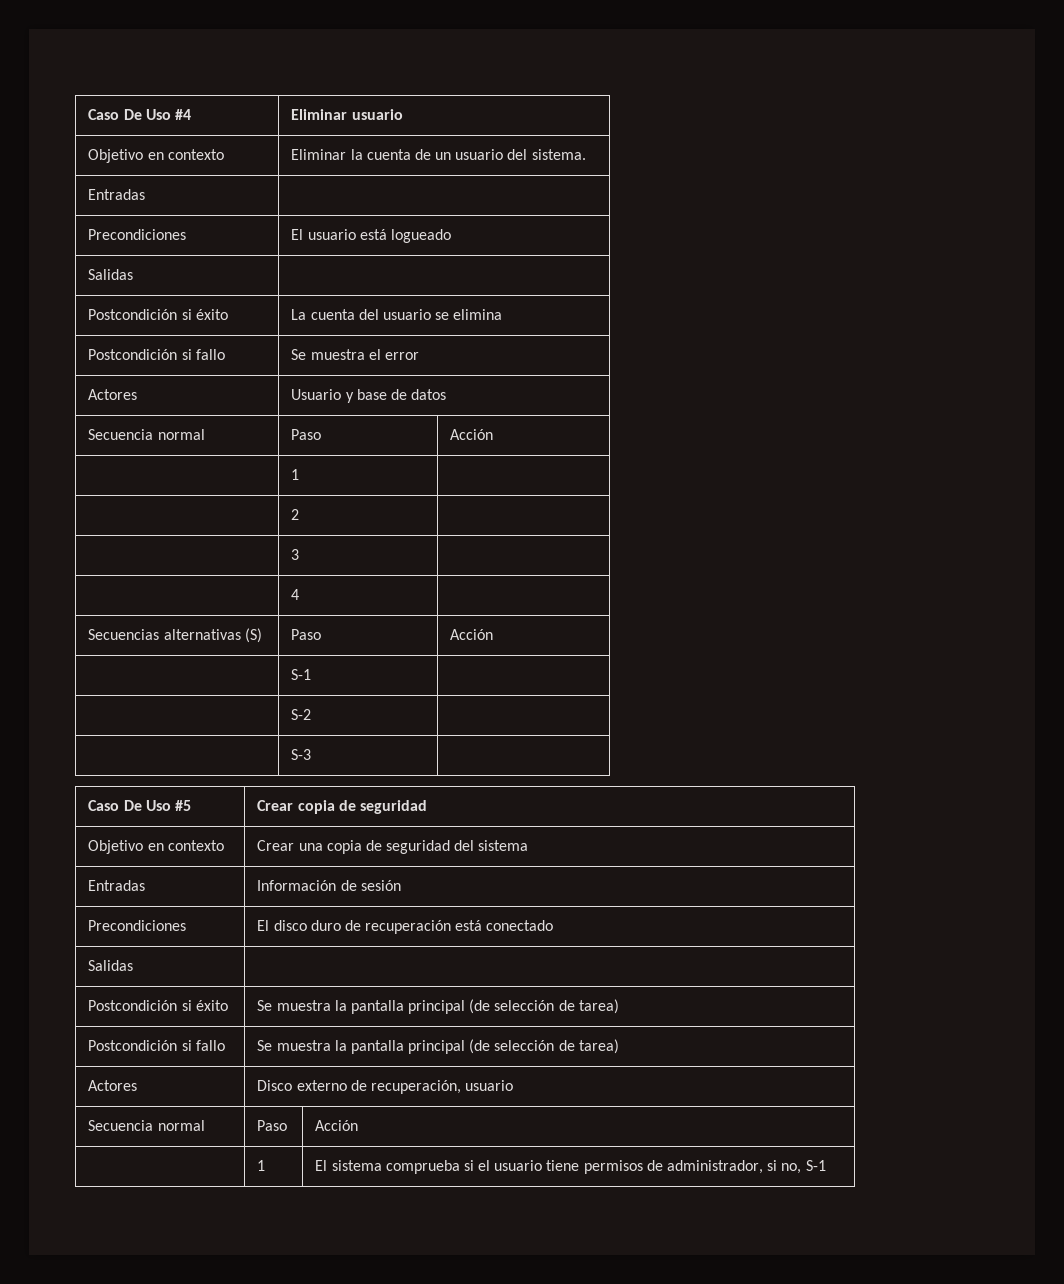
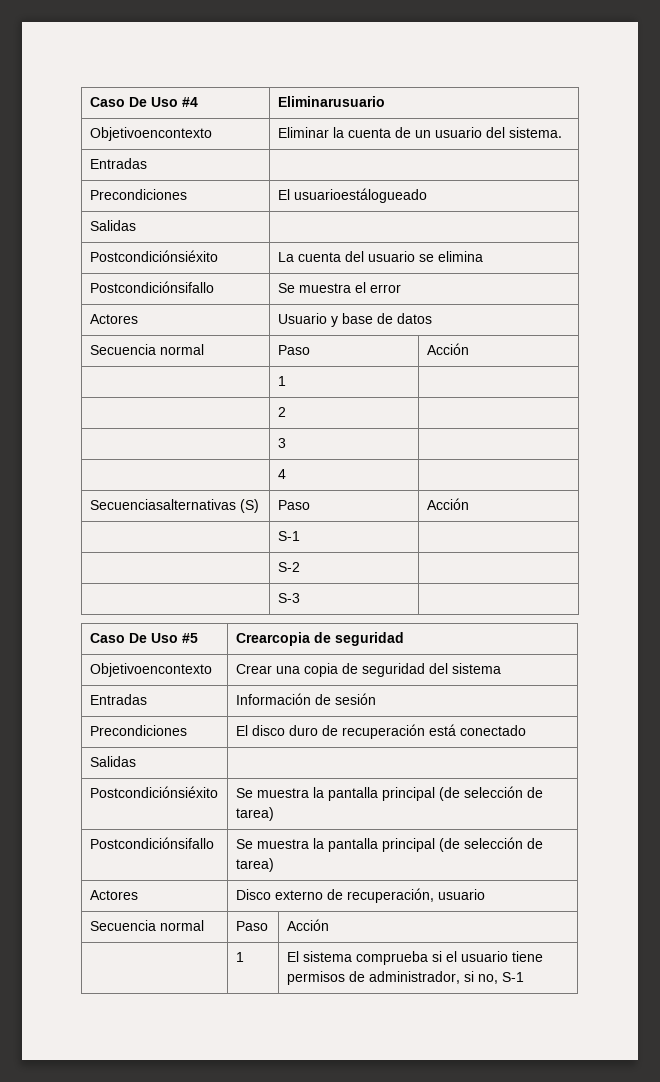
[291,109,403,120] [88,149,224,163] Eliminar usuario // Objetivo en contexto -> [277,96,385,107] [89,127,212,141] Eliminarusuario // Objetivoencontexto
[307,229,451,243] [88,269,134,280] [88,309,228,320] usuario está logueado // Salidas | // Postcondición si éxito -> [293,188,427,203] [89,220,136,231] [89,250,218,262] usuarioestálogueado // Salidas | // Postcondiciónsiéxito
[88,349,225,360] Postcondición si fallo -> [89,281,214,293] Postcondiciónsifallo
[88,629,241,640] Secuencias alternativas -> [89,499,236,510] Secuenciasalternativas
[257,800,335,814] Crear copia -> [235,632,310,646] Crearcopia
[88,840,224,854] Objetivo en contexto -> [89,663,212,677] Objetivoencontexto
[88,1000,228,1011] [257,999,619,1014] [88,1040,225,1051] Postcondición si éxito | Se muestra la pantalla principal (de selección de tarea) // Postcondición si fallo -> [89,786,218,798] [235,786,543,801] [235,807,274,821] [89,837,214,849] Postcondiciónsiéxito | Se muestra la pantalla principal (de selección de tarea) // Postcondiciónsifallo

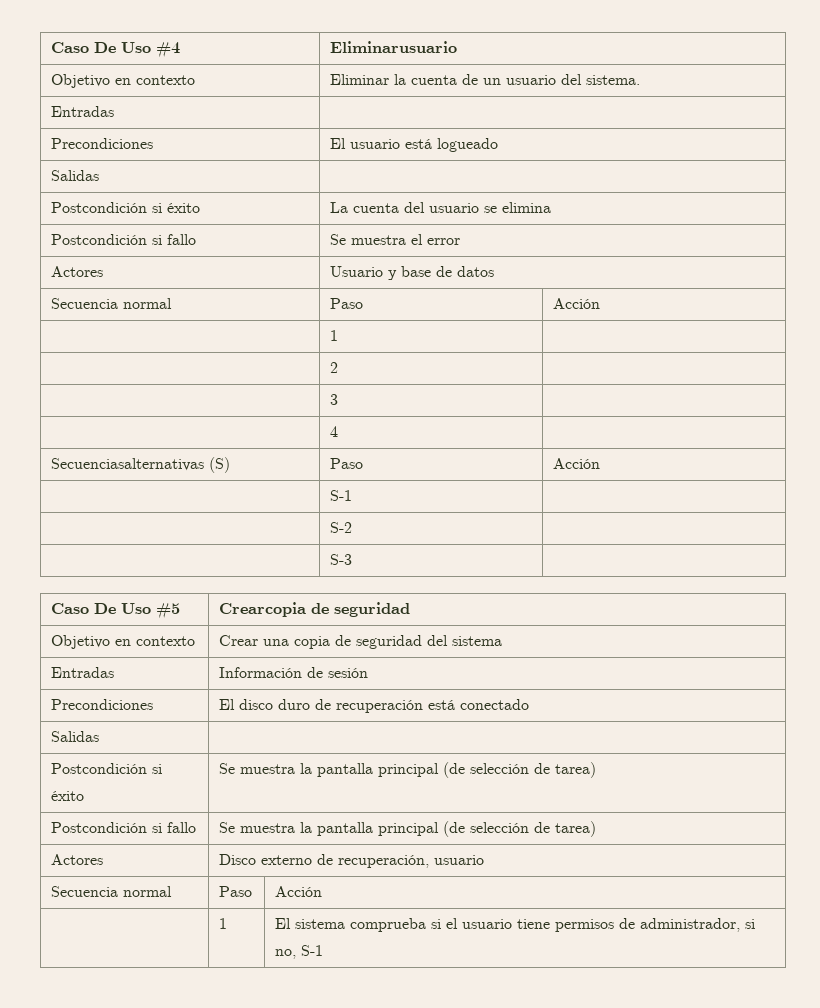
[89,127,212,141] Objetivoencontexto -> [51,74,196,88] Objetivo en contexto
[293,188,427,203] [89,220,136,231] [89,250,218,262] usuarioestálogueado // Salidas | // Postcondiciónsiéxito -> [350,138,499,152] [51,170,100,181] [51,202,201,213] usuario está logueado // Salidas | // Postcondición si éxito
[89,281,214,293] Postcondiciónsifallo -> [51,234,197,245] Postcondición si fallo
[89,663,212,677] Objetivoencontexto -> [51,635,196,649] Objetivo en contexto
[89,786,218,798] [235,786,543,801] [235,807,274,821] [89,837,214,849] Postcondiciónsiéxito | Se muestra la pantalla principal (de selección de tarea) // Postcondiciónsifallo -> [51,763,163,774] [51,791,85,801] [219,762,597,778] [51,822,197,833] Postcondición si éxito | Se muestra la pantalla principal (de selección de tarea) // Postcondición si fallo

